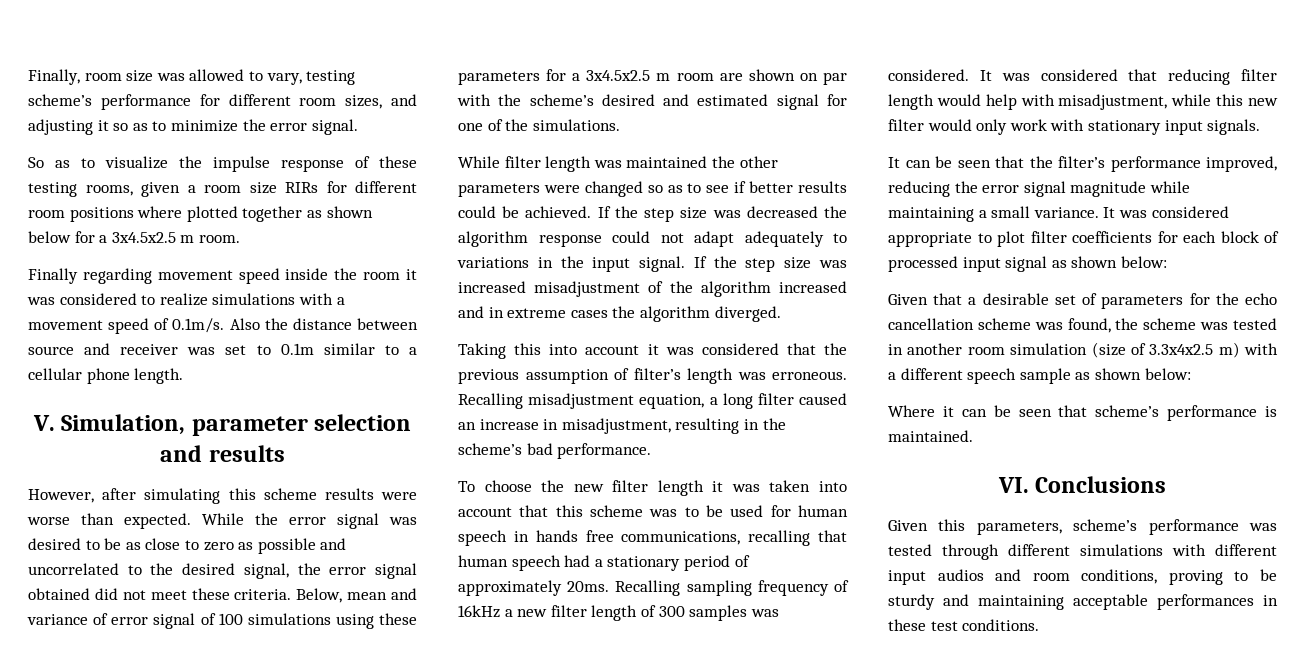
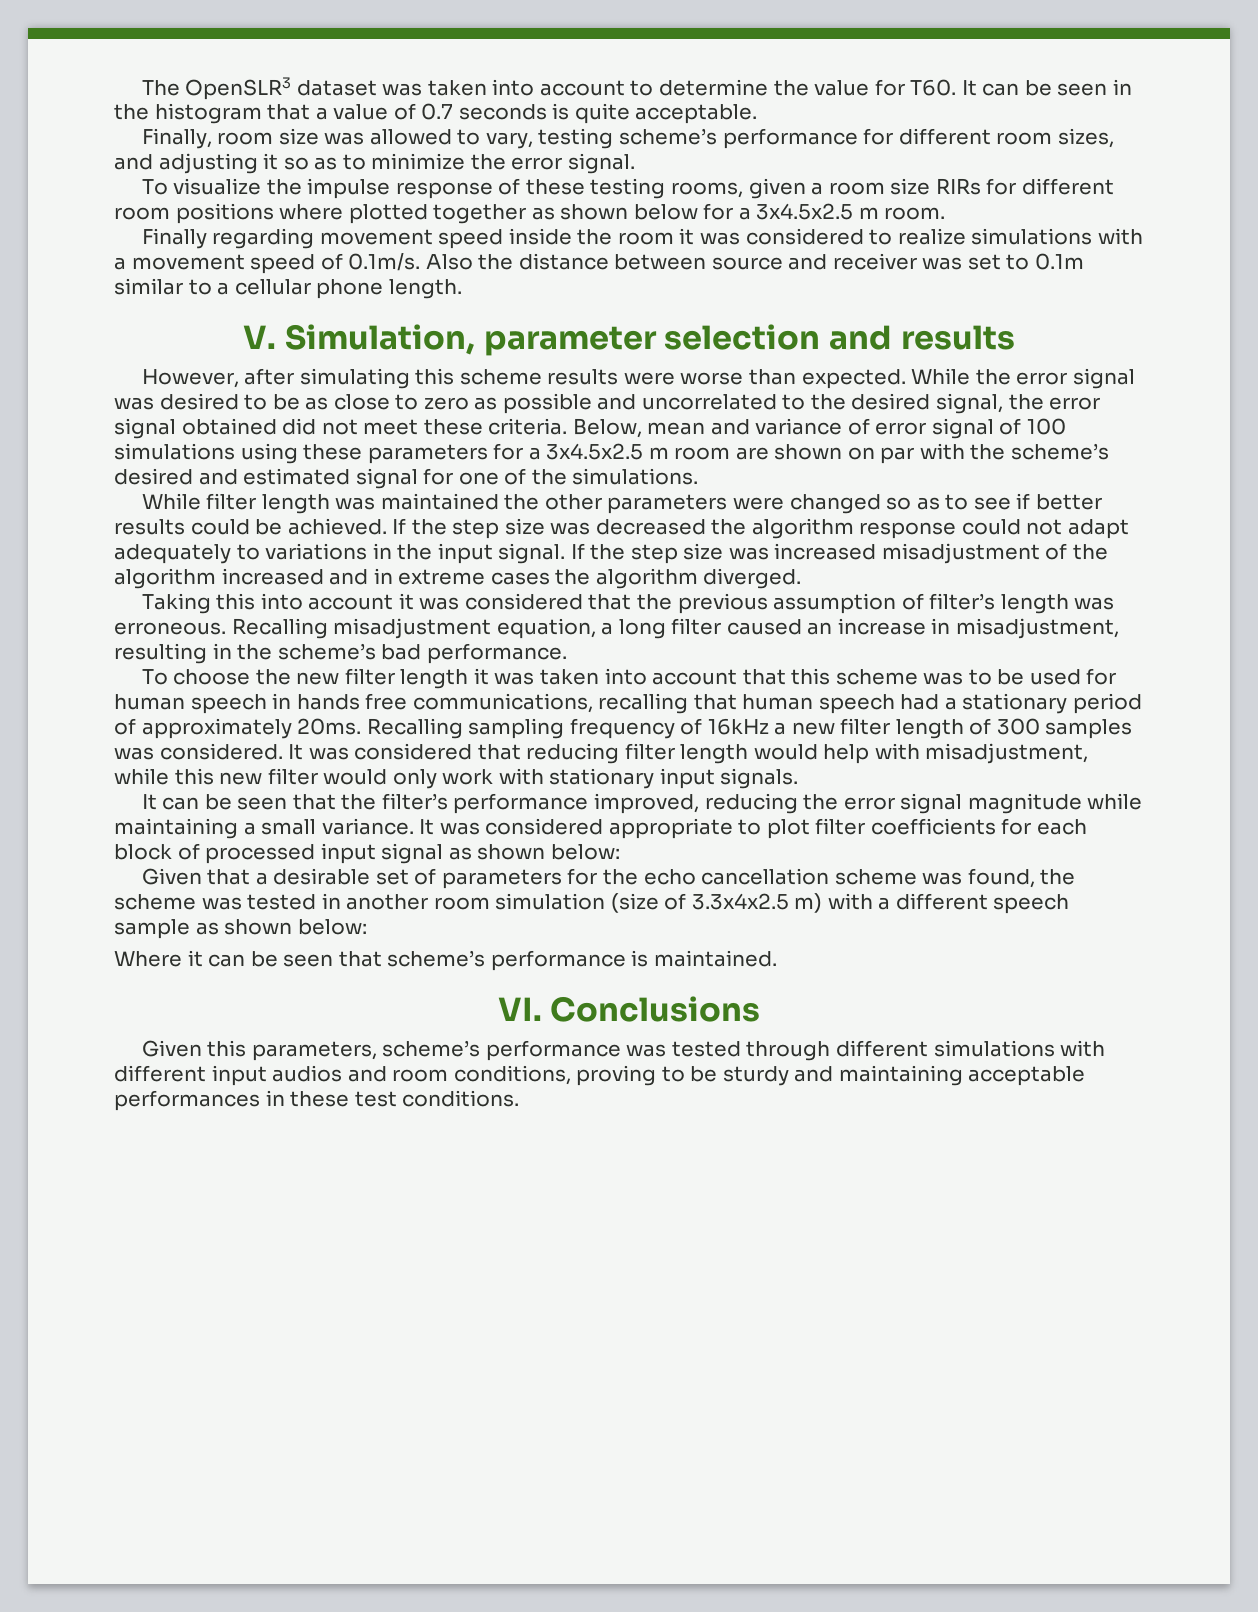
(28, 77) none -> [141,77,1132,100] [114,103,758,124] The OpenSLR3 dataset was taken into account to determine the value for T60. It can be seen in the histogram that a value of 0.7 seconds is quite acceptable. //
[28,157,95,168] So as to -> [141,179,168,195] To

